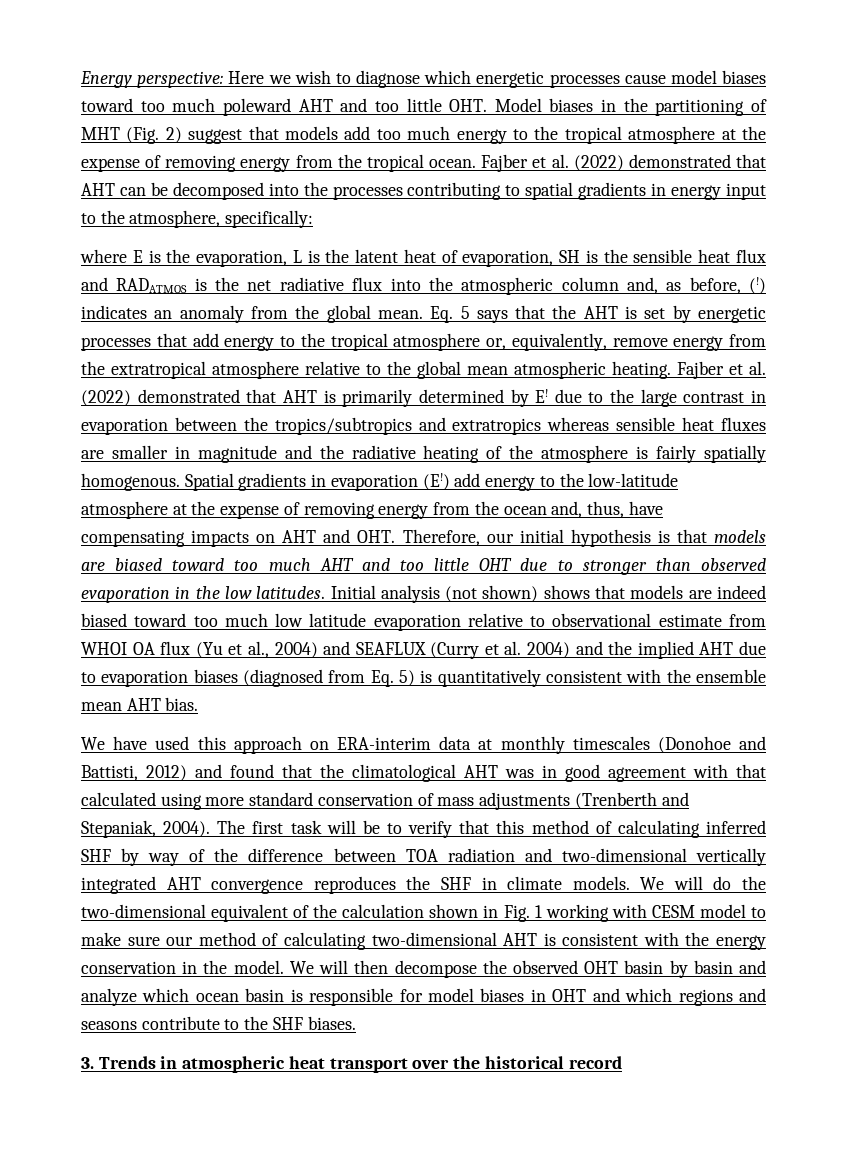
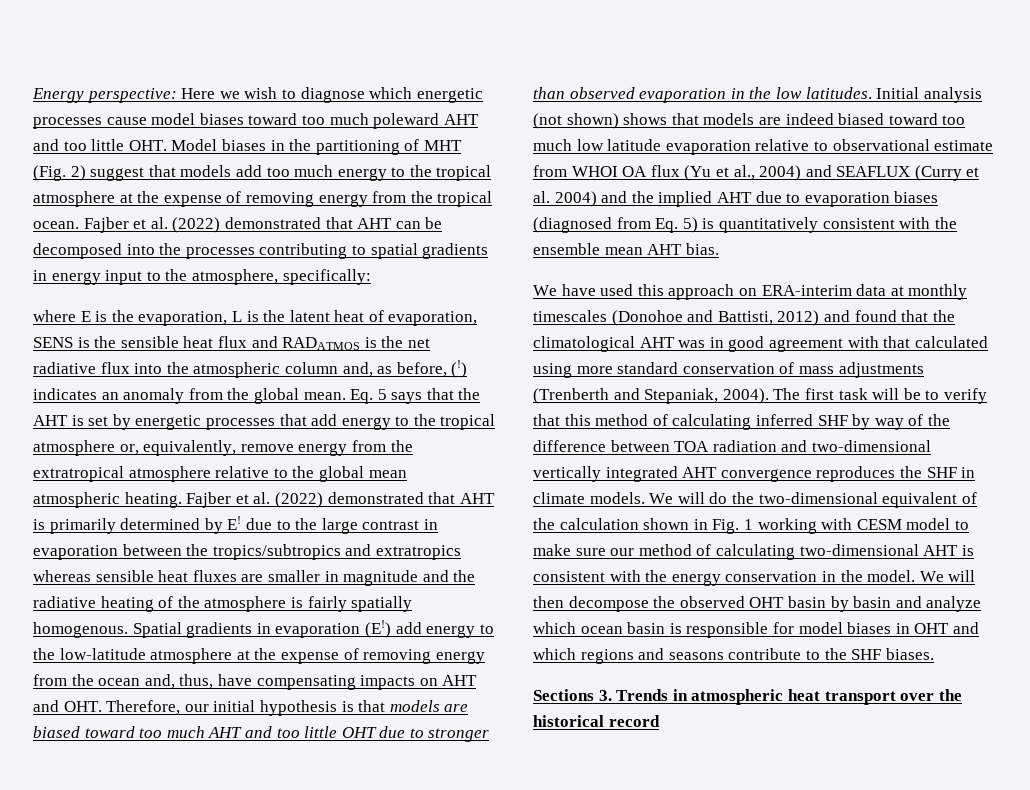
[559,250,581,263] SH -> [33,337,73,348] SENS
(356, 1023) none -> [533,689,594,701] Sections

